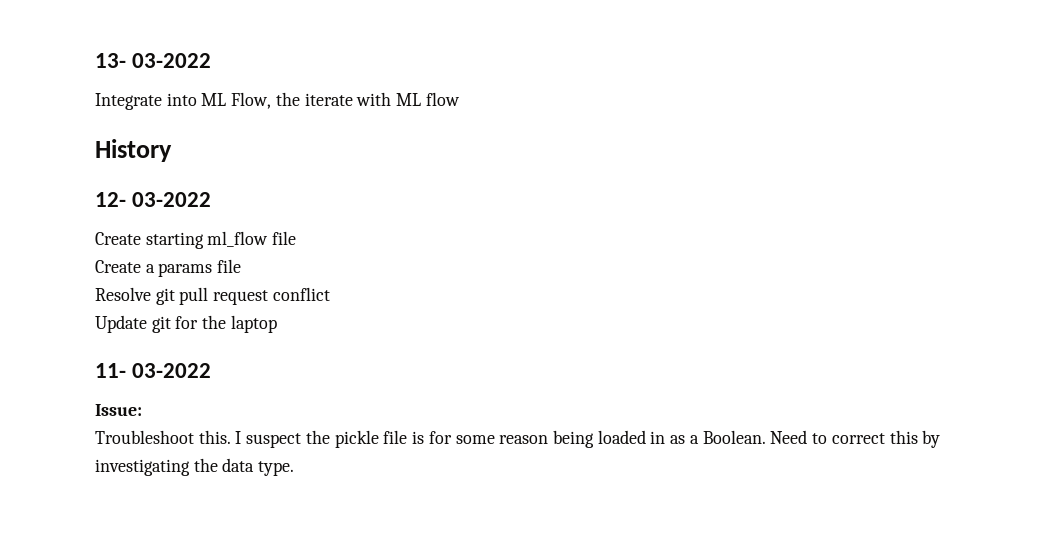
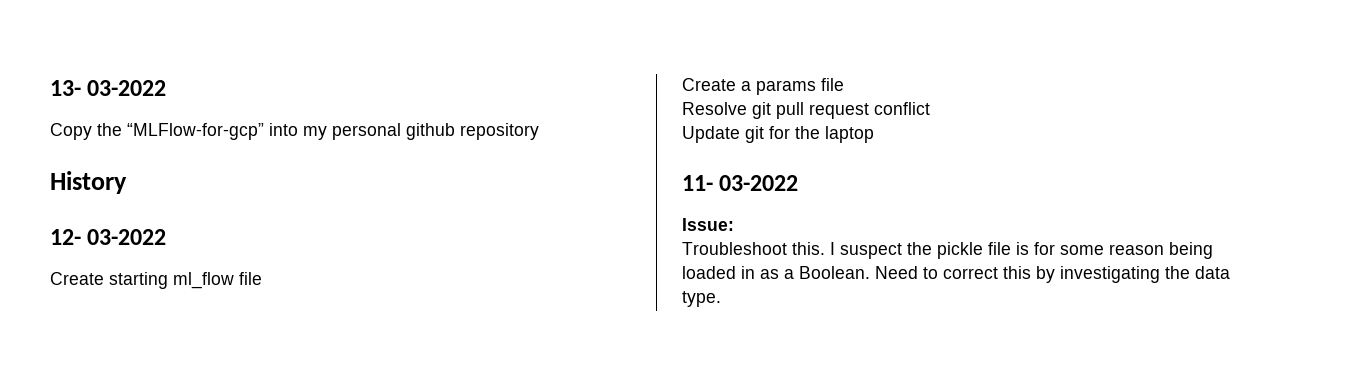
[95,92,460,110] Integrate into ML Flow, the iterate with ML flow -> [50,123,539,140] Copy the “MLFlow-for-gcp” into my personal github repository

